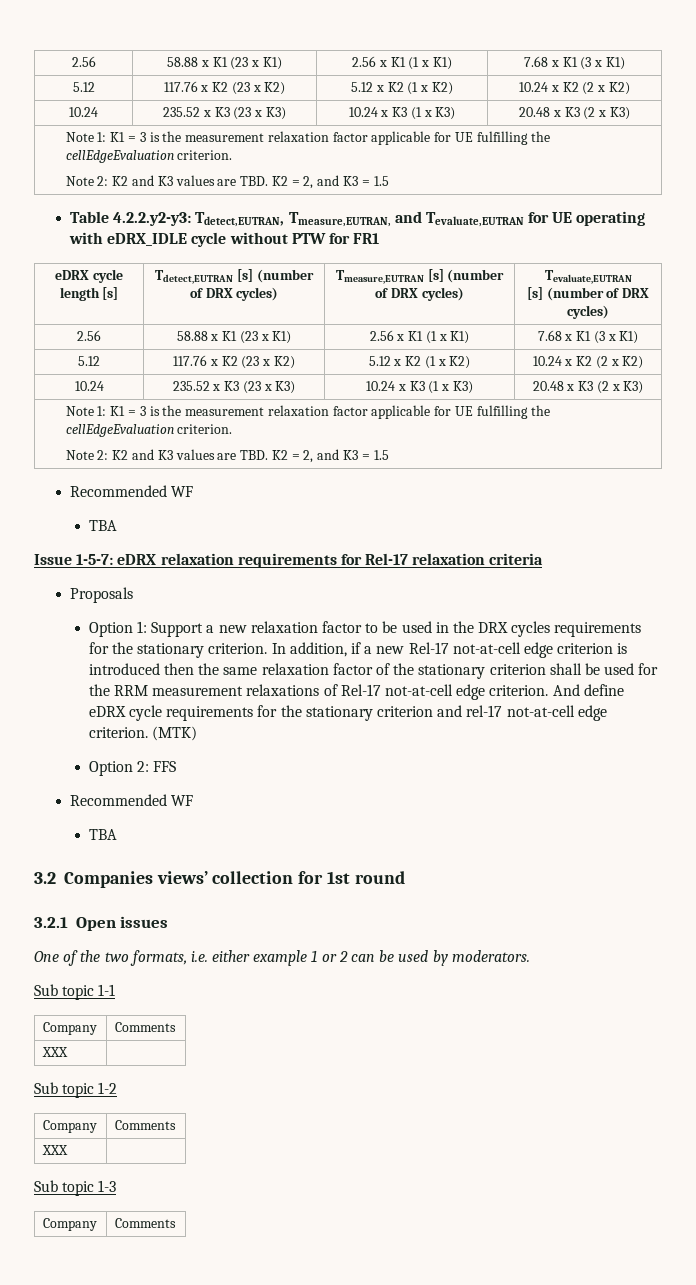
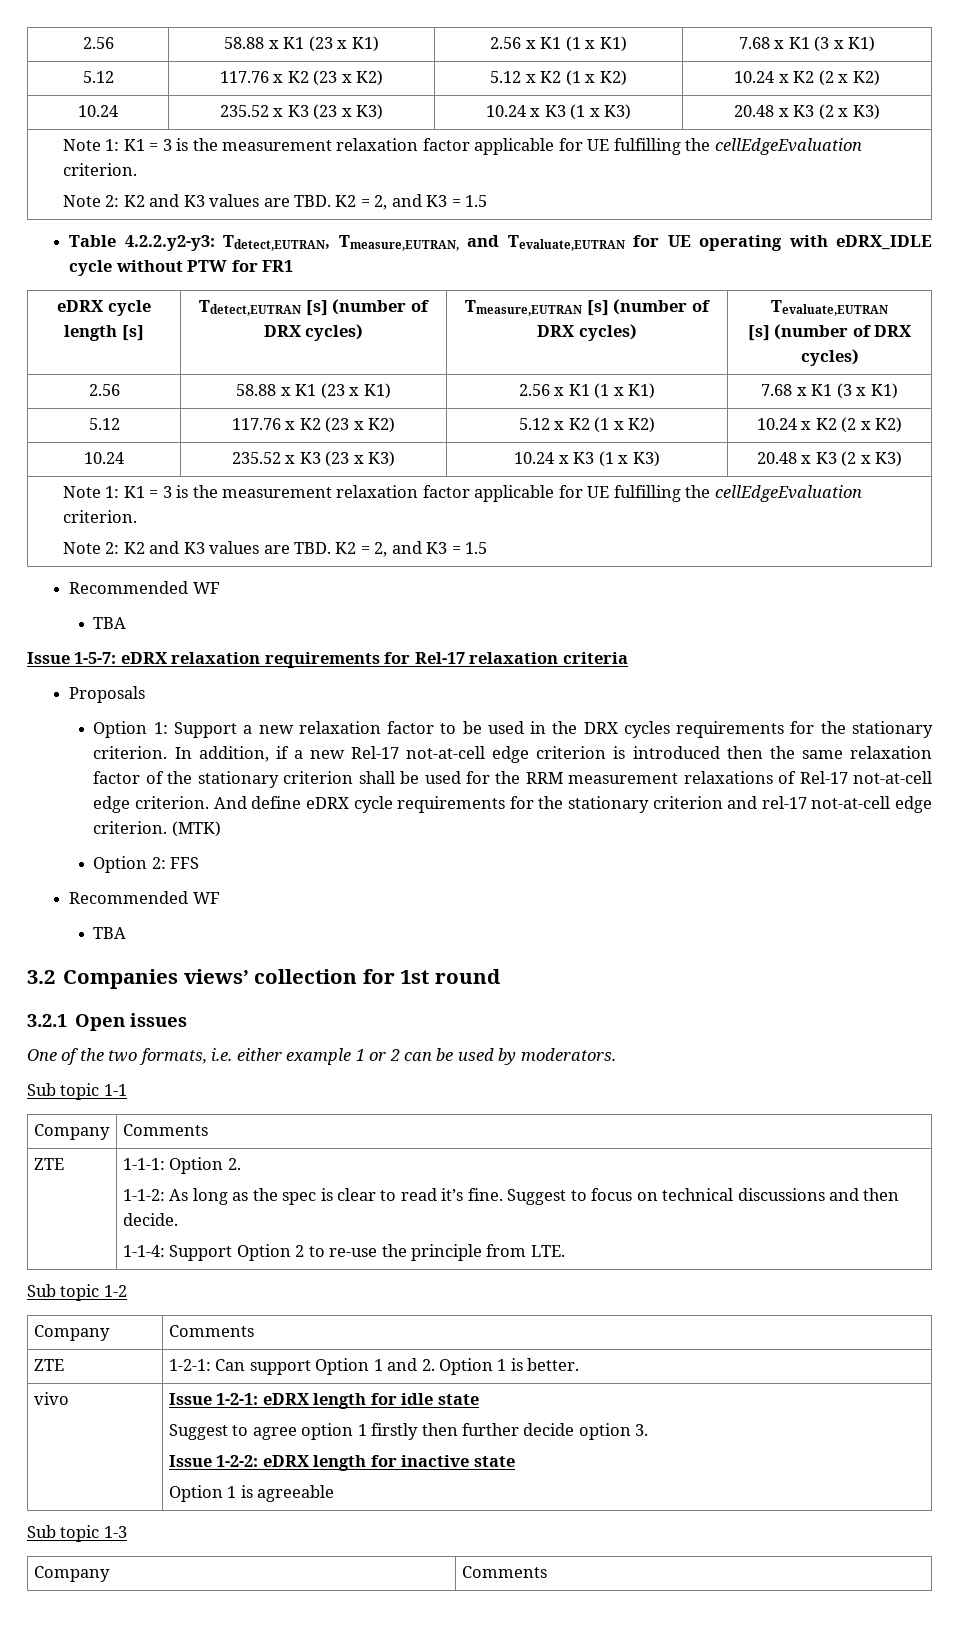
[41,1047,68,1057] XXX | -> [33,1158,64,1170] [122,1157,241,1174] [122,1188,900,1205] [122,1213,178,1226] [122,1244,565,1261] ZTE | 1-1-1: Option 2. // 1-1-2: As long as the spec is clear to read it’s fine. Suggest to focus on technical discussions and then decide. // 1-1-4: Support Option 2 to re-use the principle from LTE.
[41,1145,68,1155] XXX | -> [33,1359,64,1371] [168,1358,580,1375] [33,1392,69,1405] [168,1393,479,1409] [168,1423,649,1440] [168,1455,515,1471] [168,1485,335,1502] ZTE | 1-2-1: Can support Option 1 and 2. Option 1 is better. // vivo | Issue 1-2-1: eDRX length for idle state // Suggest to agree option 1 firstly then further decide option 3. // Issue 1-2-2: eDRX length for inactive state // Option 1 is agreeable

